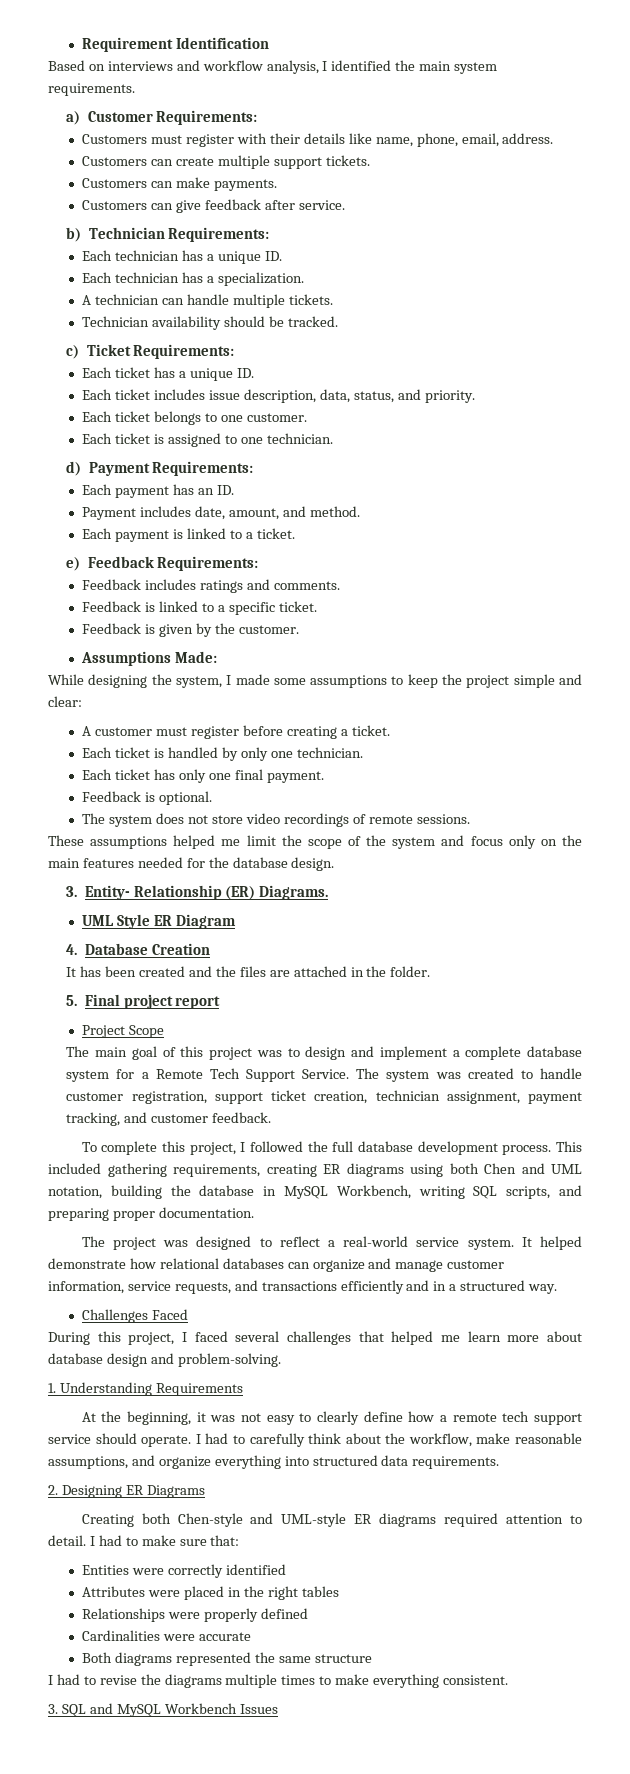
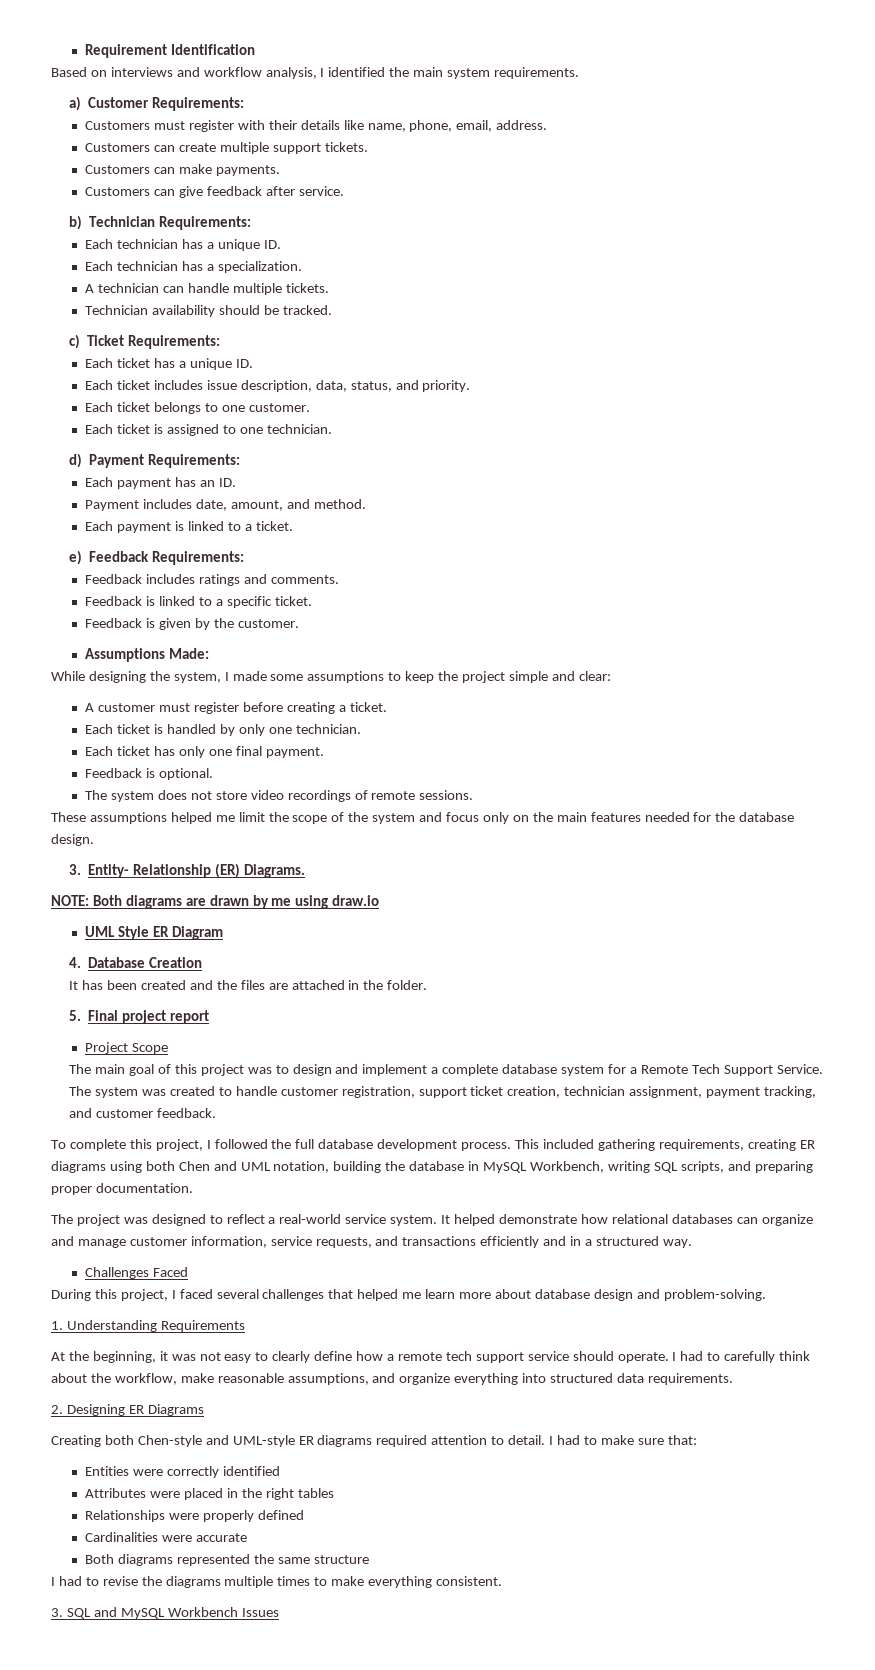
(329, 892) none -> [51,895,380,909] // NOTE: Both diagrams are drawn by me using draw.io

